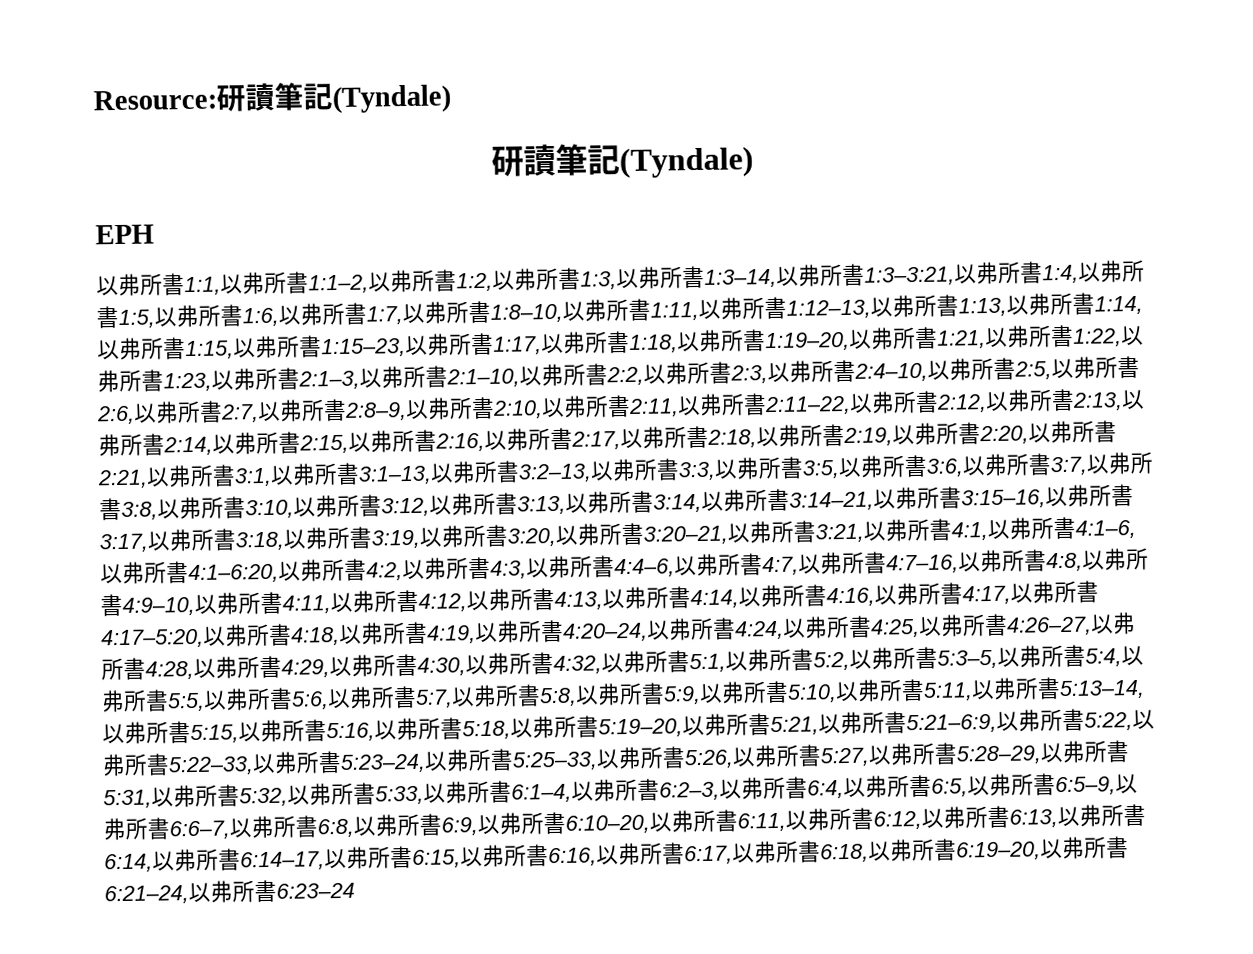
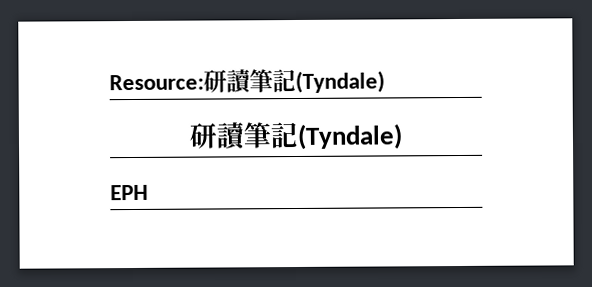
[96,259,1145,296] [96,292,1143,329] [97,324,1144,360] [97,355,1140,393] [96,388,1145,425] [98,420,1117,457] [97,451,1154,489] [99,484,1134,521] [99,516,1136,553] [100,547,1149,584] [100,580,1099,617] [101,612,1136,649] [101,644,1144,681] [101,677,1145,713] [102,708,1155,744] [102,740,1129,777] [103,773,1138,809] [103,803,1146,841] [104,836,1129,873] [104,879,355,905] // 以弗所書1:1,以弗所書1:1–2,以弗所書1:2,以弗所書1:3,以弗所書1:3–14,以弗所書1:3–3:21,以弗所書1:4,以弗所書1:5,以弗所書1:6,以弗所書1:7,以弗所書1:8–10,以弗所書1:11,以弗所書1:12–13,以弗所書1:13,以弗所書1:14,以弗所書1:15,以弗所書1:15–23,以弗所書1:17,以弗所書1:18,以弗所書1:19–20,以弗所書1:21,以弗所書1:22,以弗所書1:23,以弗所書2:1–3,以弗所書2:1–10,以弗所書2:2,以弗所書2:3,以弗所書2:4–10,以弗所書2:5,以弗所書2:6,以弗所書2:7,以弗所書2:8–9,以弗所書2:10,以弗所書2:11,以弗所書2:11–22,以弗所書2:12,以弗所書2:13,以弗所書2:14,以弗所書2:15,以弗所書2:16,以弗所書2:17,以弗所書2:18,以弗所書2:19,以弗所書2:20,以弗所書2:21,以弗所書3:1,以弗所書3:1–13,以弗所書3:2–13,以弗所書3:3,以弗所書3:5,以弗所書3:6,以弗所書3:7,以弗所書3:8,以弗所書3:10,以弗所書3:12,以弗所書3:13,以弗所書3:14,以弗所書3:14–21,以弗所書3:15–16,以弗所書3:17,以弗所書3:18,以弗所書3:19,以弗所書3:20,以弗所書3:20–21,以弗所書3:21,以弗所書4:1,以弗所書4:1–6,以弗所書4:1–6:20,以弗所書4:2,以弗所書4:3,以弗所書4:4–6,以弗所書4:7,以弗所書4:7–16,以弗所書4:8,以弗所書4:9–10,以弗所書4:11,以弗所書4:12,以弗所書4:13,以弗所書4:14,以弗所書4:16,以弗所書4:17,以弗所書4:17–5:20,以弗所書4:18,以弗所書4:19,以弗所書4:20–24,以弗所書4:24,以弗所書4:25,以弗所書4:26–27,以弗所書4:28,以弗所書4:29,以弗所書4:30,以弗所書4:32,以弗所書5:1,以弗所書5:2,以弗所書5:3–5,以弗所書5:4,以弗所書5:5,以弗所書5:6,以弗所書5:7,以弗所書5:8,以弗所書5:9,以弗所書5:10,以弗所書5:11,以弗所書5:13–14,以弗所書5:15,以弗所書5:16,以弗所書5:18,以弗所書5:19–20,以弗所書5:21,以弗所書5:21–6:9,以弗所書5:22,以弗所書5:22–33,以弗所書5:23–24,以弗所書5:25–33,以弗所書5:26,以弗所書5:27,以弗所書5:28–29,以弗所書5:31,以弗所書5:32,以弗所書5:33,以弗所書6:1–4,以弗所書6:2–3,以弗所書6:4,以弗所書6:5,以弗所書6:5–9,以弗所書6:6–7,以弗所書6:8,以弗所書6:9,以弗所書6:10–20,以弗所書6:11,以弗所書6:12,以弗所書6:13,以弗所書6:14,以弗所書6:14–17,以弗所書6:15,以弗所書6:16,以弗所書6:17,以弗所書6:18,以弗所書6:19–20,以弗所書6:21–24,以弗所書6:23–24 -> (149, 192) none

